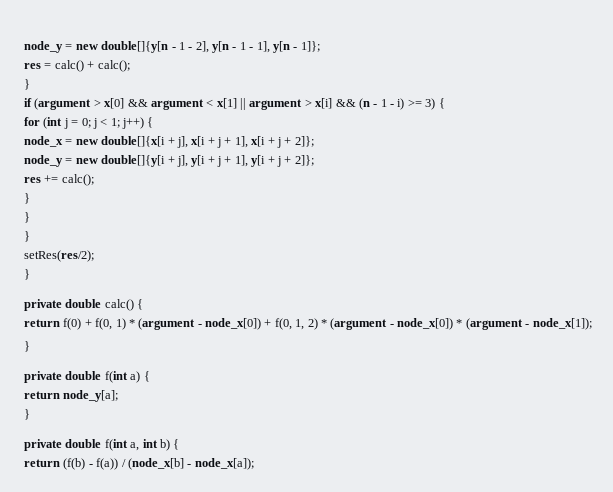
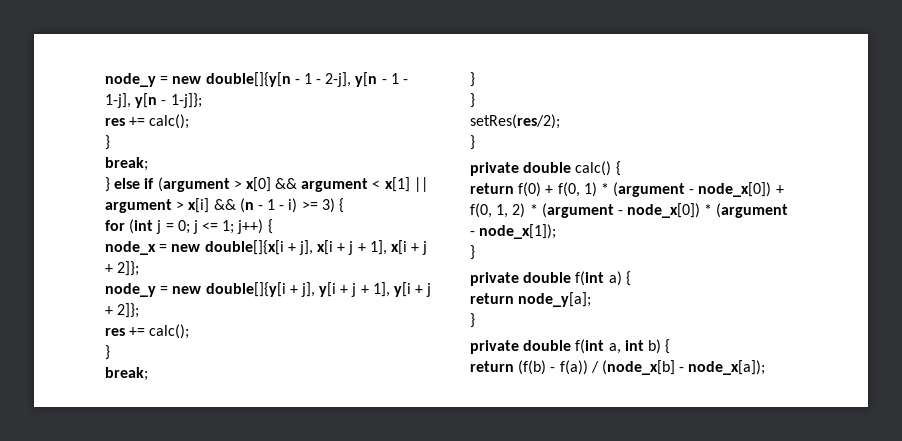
[195,41,209,53] 2], -> [325,72,352,87] 2-j],
[256,41,320,53] [24,60,130,72] [24,79,30,90] 1], y[n - 1]}; // res = calc() + calc(); // } // -> [105,93,202,108] [105,114,190,129] [105,135,110,150] [105,157,148,171] [105,177,141,192] 1-j], y[n - 1-j]}; // res += calc(); // } // break; // } else
[100,118,108,126] < -> [202,222,219,231] <=
(30, 198) none -> [105,367,148,381] // break;

